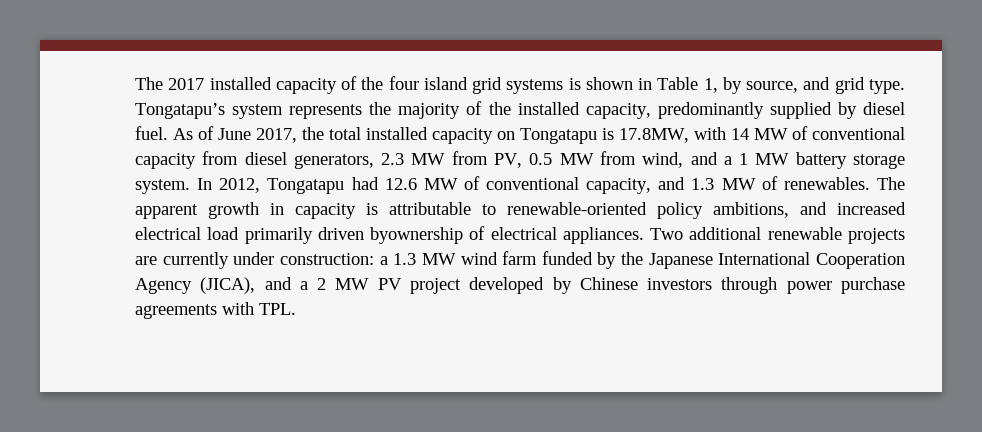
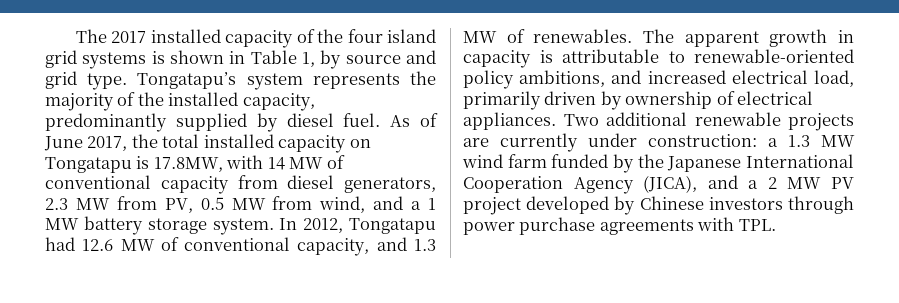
[746,81,799,93] source, -> [345,55,401,64] source
[207,227,240,240] load -> [814,70,854,87] load,
[370,227,464,244] byownership -> [600,91,713,110] by ownership

